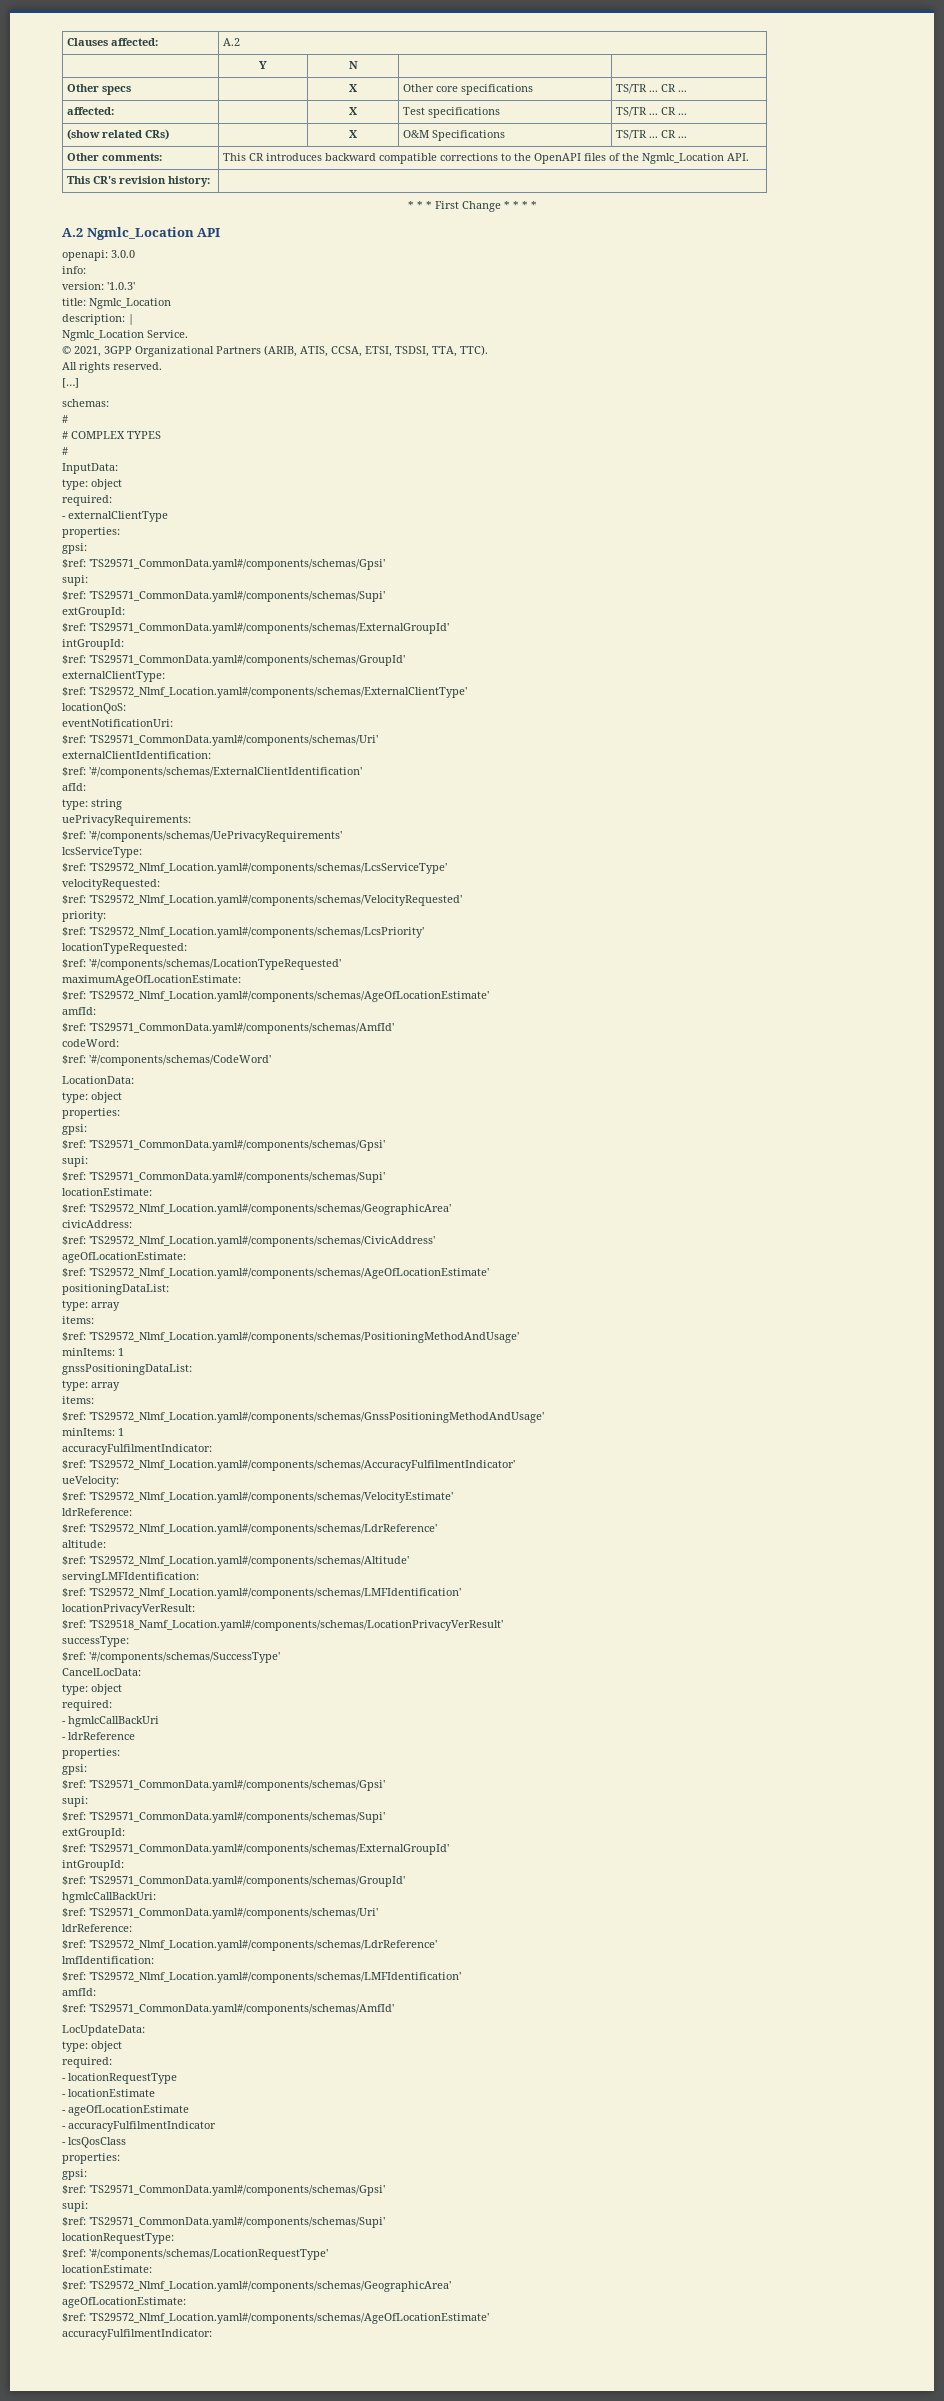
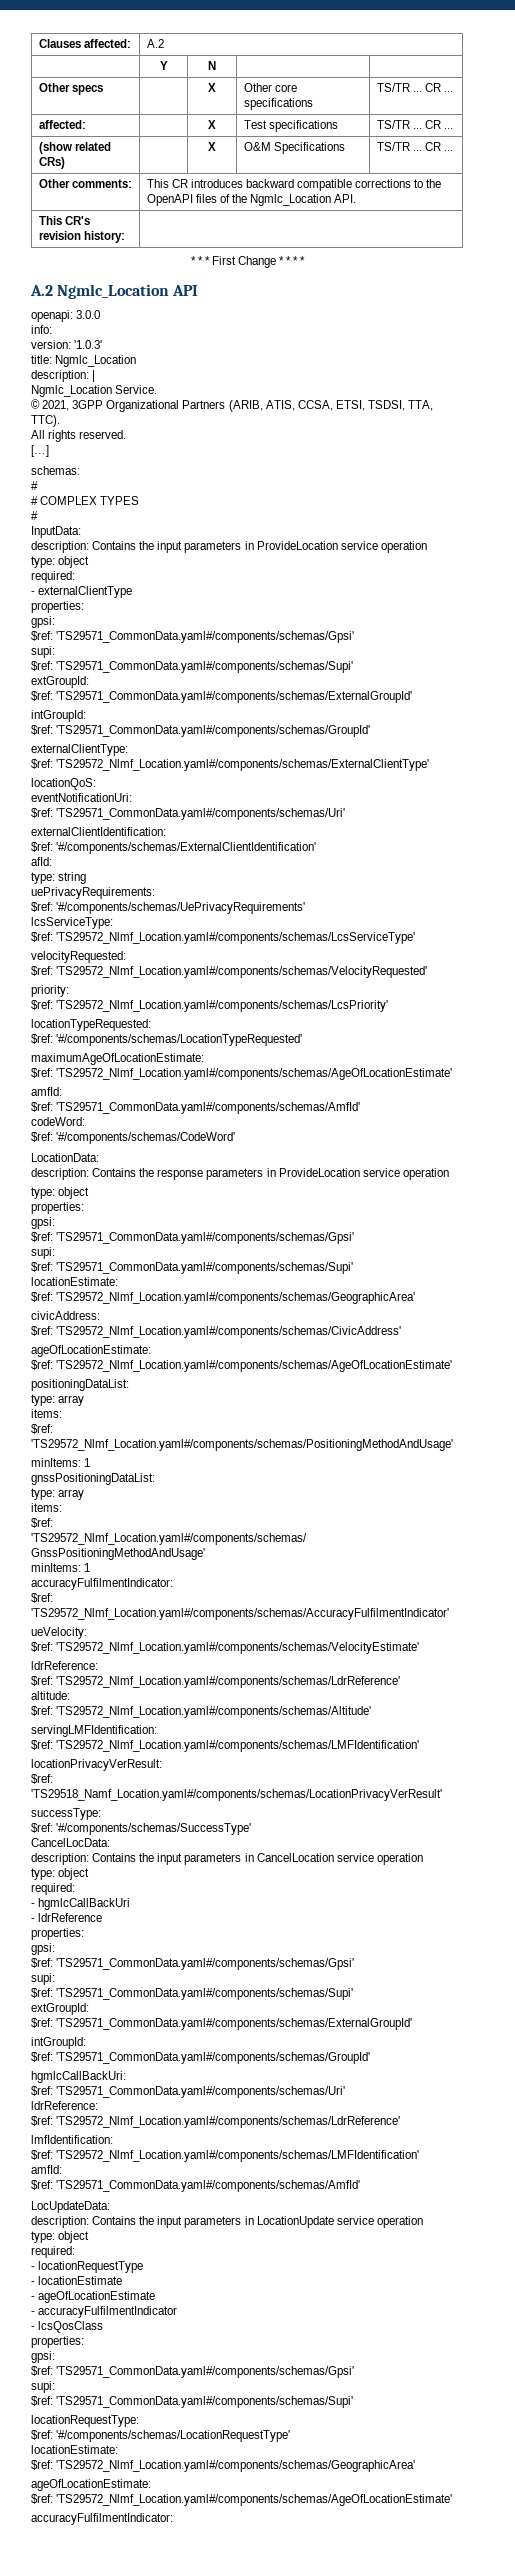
(118, 468) none -> [31,541,427,553] // description: Contains the input parameters in ProvideLocation service operation
(134, 1080) none -> [31,1168,449,1180] // description: Contains the response parameters in ProvideLocation service operation
(141, 1672) none -> [31,1853,423,1865] // description: Contains the input parameters in CancelLocation service operation
(145, 2030) none -> [31,2216,423,2228] // description: Contains the input parameters in LocationUpdate service operation

